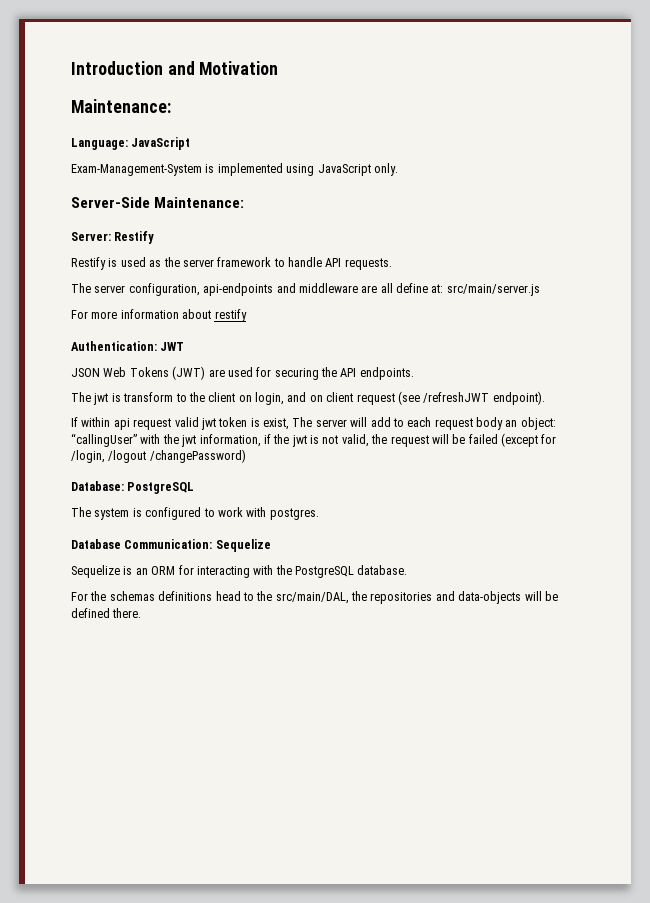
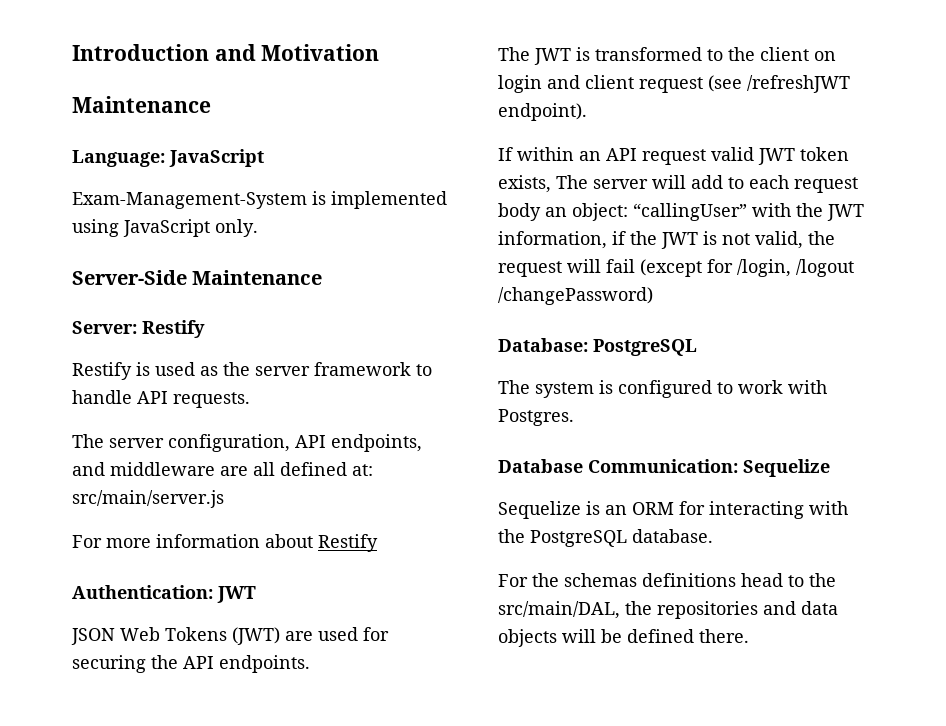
[71,99,171,113] Maintenance: -> [72,96,211,113] Maintenance
[154,197,245,208] Maintenance: -> [192,270,323,285] Maintenance
[203,283,274,296] api-endpoints -> [295,434,422,452] API endpoints,
[396,283,428,293] define -> [280,462,347,476] defined
[214,309,247,322] restify -> [318,534,378,552] Restify
[93,392,174,405] jwt is transform -> [534,47,702,65] JWT is transformed
[255,392,323,405] login, and on -> [498,75,580,93] login and
[113,417,289,430] api request valid jwt token is exist, -> [579,147,849,165] [498,175,551,193] an API request valid JWT token exists,
[181,435,197,447] jwt -> [827,204,864,221] JWT
[291,435,307,447] jwt -> [661,232,698,249] JWT
[452,434,498,444] be failed -> [606,259,635,273] fail
[269,508,319,520] postgres. -> [498,409,574,426] Postgres.
[458,591,522,604] data-objects -> [801,601,838,615] [498,629,557,647] data objects

